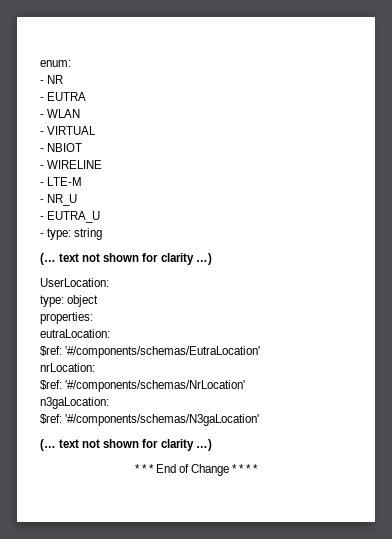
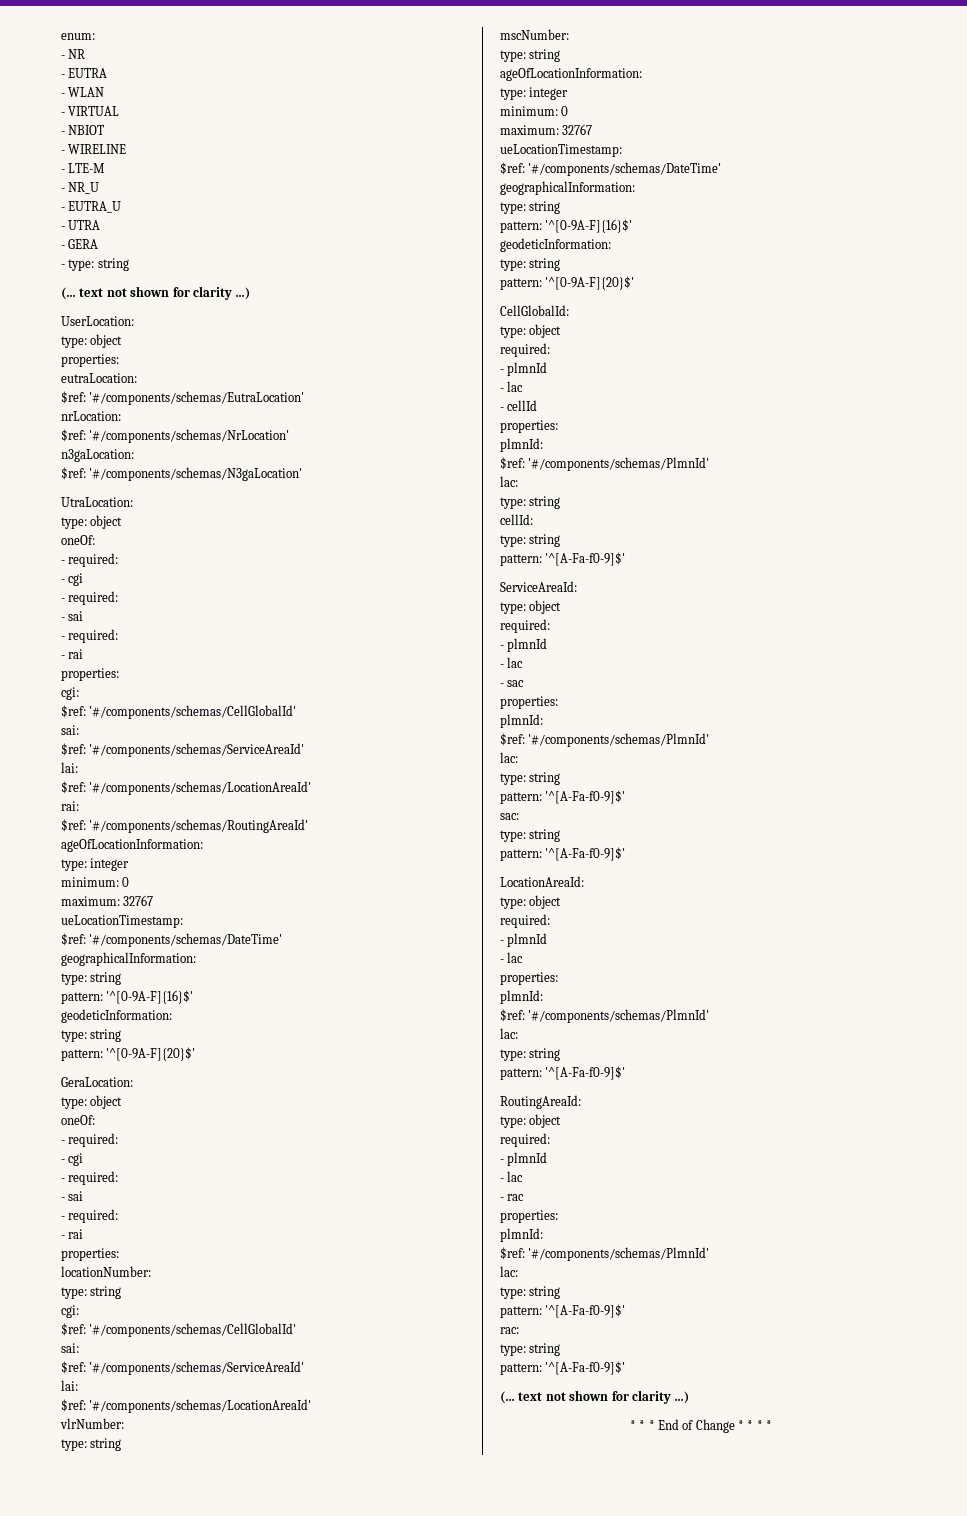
(101, 217) none -> [61,220,101,230] [61,239,99,249] // - UTRA // - GERA
(260, 420) none -> [61,497,133,507] [61,515,123,529] [61,535,95,545] [61,553,119,567] [61,573,84,586] [61,591,119,605] [61,611,84,621] [61,629,119,643] [61,649,84,659] [61,668,119,681] [61,687,79,700] [61,705,297,719] [61,725,79,735] [61,743,305,757] [61,762,78,773] [61,781,312,795] [61,801,79,811] [61,819,309,833] [61,839,203,852] [61,858,130,871] [61,877,130,887] [61,895,154,906] [61,915,183,928] [61,933,283,947] [61,952,196,966] [61,972,122,985] [61,990,194,1004] [61,1009,172,1023] [61,1029,122,1042] [61,1047,196,1061] [61,1077,133,1087] [61,1095,123,1109] [61,1115,95,1125] [61,1133,119,1147] [61,1153,84,1166] [61,1171,119,1185] [61,1191,84,1201] [61,1209,119,1223] [61,1229,84,1239] [61,1248,119,1261] [61,1266,151,1277] [61,1286,122,1299] [61,1305,79,1318] [61,1323,297,1337] [61,1343,79,1353] [61,1361,305,1375] [61,1380,78,1391] [61,1399,312,1413] [60,1418,124,1429] [61,1438,122,1451] [500,29,569,40] [500,49,561,62] [500,68,642,81] [500,87,569,100] [500,106,569,116] [500,124,593,135] [500,144,622,157] [500,162,722,176] [500,181,635,195] [500,201,561,214] [500,219,633,233] [500,238,611,252] [500,258,561,271] [500,276,635,290] [500,305,569,316] [500,324,562,338] [500,343,550,357] [500,362,548,376] [500,381,524,392] [500,400,538,411] [500,420,558,433] [500,438,543,452] [500,457,710,471] [500,476,518,487] [500,496,561,509] [500,514,533,525] [500,534,561,547] [500,552,626,566] [500,581,577,592] [500,600,562,614] [500,619,550,633] [500,638,548,652] [500,657,524,668] [500,680,525,687] [500,696,558,709] [500,714,543,728] [500,733,710,747] [500,752,518,763] [500,772,561,785] [500,790,626,804] [500,813,519,820] [500,829,561,842] [500,847,626,861] [500,876,584,887] [500,895,562,909] [500,914,550,928] [500,933,548,947] [500,952,524,963] [500,972,558,985] [500,990,543,1004] [500,1009,710,1023] [500,1028,518,1039] [500,1048,561,1061] [500,1066,626,1080] [500,1095,581,1109] [500,1114,562,1128] [500,1133,550,1147] [500,1152,548,1166] [500,1171,524,1182] [500,1194,525,1201] [500,1210,558,1223] [500,1228,543,1242] [500,1247,710,1261] [500,1266,518,1277] [500,1286,561,1299] [500,1304,626,1318] [500,1327,519,1334] [500,1343,561,1356] [500,1361,626,1375] // UtraLocation: // type: object // oneOf: // - required: // - cgi // - required: // - sai // - required: // - rai // properties: // cgi: // $ref: '#/components/schemas/CellGlobalId' // sai: // $ref: '#/components/schemas/ServiceAreaId' // lai: // $ref: '#/components/schemas/LocationAreaId' // rai: // $ref: '#/components/schemas/RoutingAreaId' // ageOfLocationInformation: // type: integer // minimum: 0 // maximum: 32767 // ueLocationTimestamp: // $ref: '#/components/schemas/DateTime' // geographicalInformation: // type: string // pattern: '^[0-9A-F]{16}$' // geodeticInformation: // type: string // pattern: '^[0-9A-F]{20}$' // GeraLocation: // type: object // oneOf: // - required: // - cgi // - required: // - sai // - required: // - rai // properties: // locationNumber: // type: string // cgi: // $ref: '#/components/schemas/CellGlobalId' // sai: // $ref: '#/components/schemas/ServiceAreaId' // lai: // $ref: '#/components/schemas/LocationAreaId' // vlrNumber: // type: string // mscNumber: // type: string // ageOfLocationInformation: // type: integer // minimum: 0 // maximum: 32767 // ueLocationTimestamp: // $ref: '#/components/schemas/DateTime' // geographicalInformation: // type: string // pattern: '^[0-9A-F]{16}$' // geodeticInformation: // type: string // pattern: '^[0-9A-F]{20}$' // CellGlobalId: // type: object // required: // - plmnId // - lac // - cellId // properties: // plmnId: // $ref: '#/components/schemas/PlmnId' // lac: // type: string // cellId: // type: string // pattern: '^[A-Fa-f0-9]$' // ServiceAreaId: // type: object // required: // - plmnId // - lac // - sac // properties: // plmnId: // $ref: '#/components/schemas/PlmnId' // lac: // type: string // pattern: '^[A-Fa-f0-9]$' // sac: // type: string // pattern: '^[A-Fa-f0-9]$' // LocationAreaId: // type: object // required: // - plmnId // - lac // properties: // plmnId: // $ref: '#/components/schemas/PlmnId' // lac: // type: string // pattern: '^[A-Fa-f0-9]$' // RoutingAreaId: // type: object // required: // - plmnId // - lac // - rac // properties: // plmnId: // $ref: '#/components/schemas/PlmnId' // lac: // type: string // pattern: '^[A-Fa-f0-9]$' // rac: // type: string // pattern: '^[A-Fa-f0-9]$'

